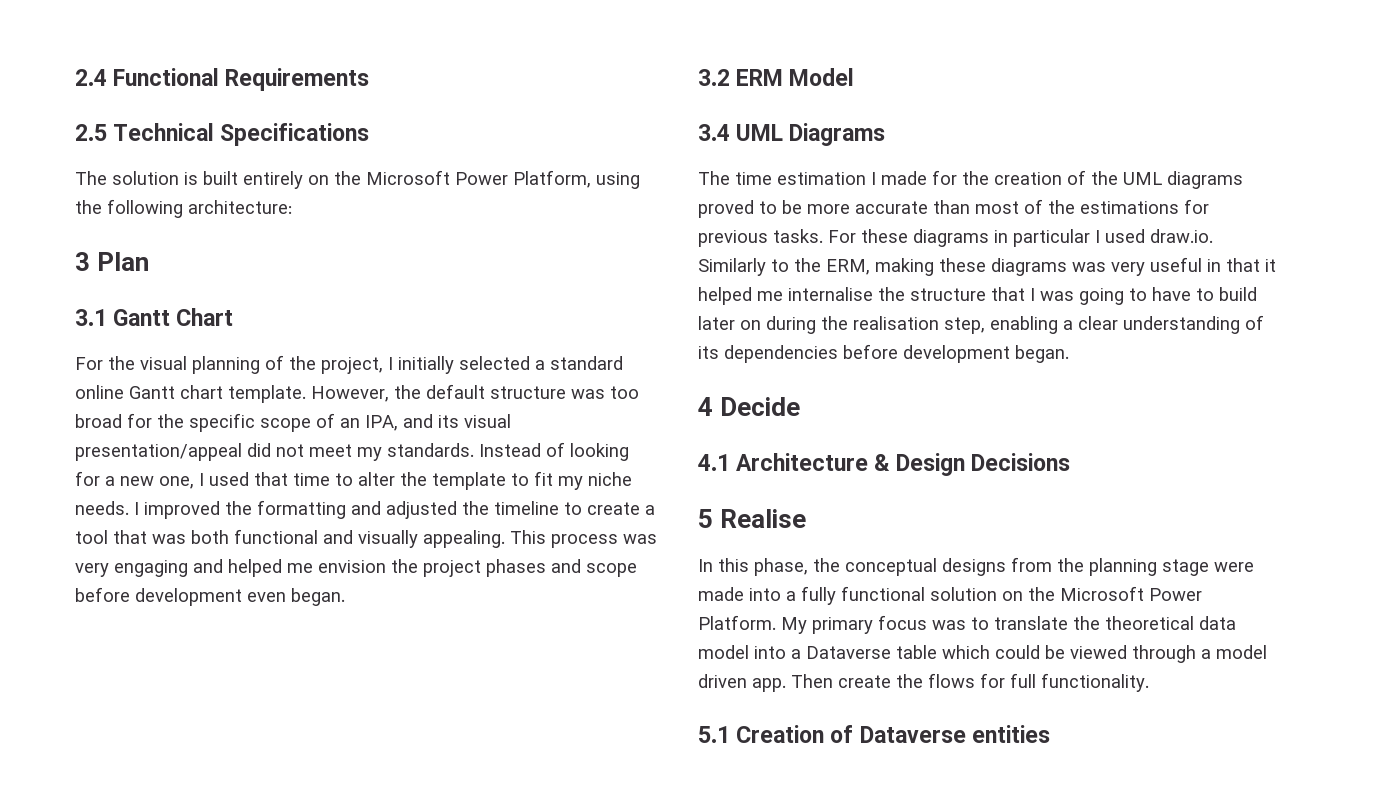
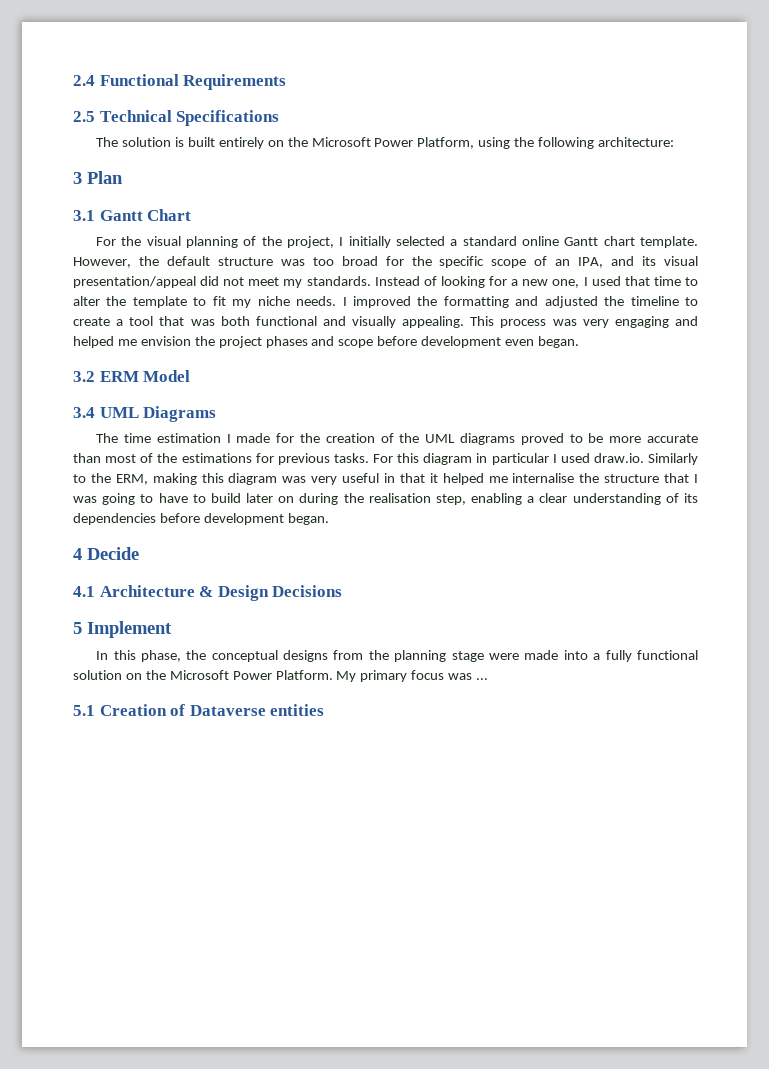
[861,229,989,247] these diagrams -> [397,453,473,465] this diagram
[939,258,1067,276] these diagrams -> [201,473,278,485] this diagram
[720,509,807,528] Realise -> [87,621,172,638] Implement
[971,616,1236,630] [698,645,1267,663] [698,673,1149,692] to translate the theoretical data model into a Dataverse table which could be viewed through a model driven app. Then create the flows for full functionality. -> [476,678,489,680] ...

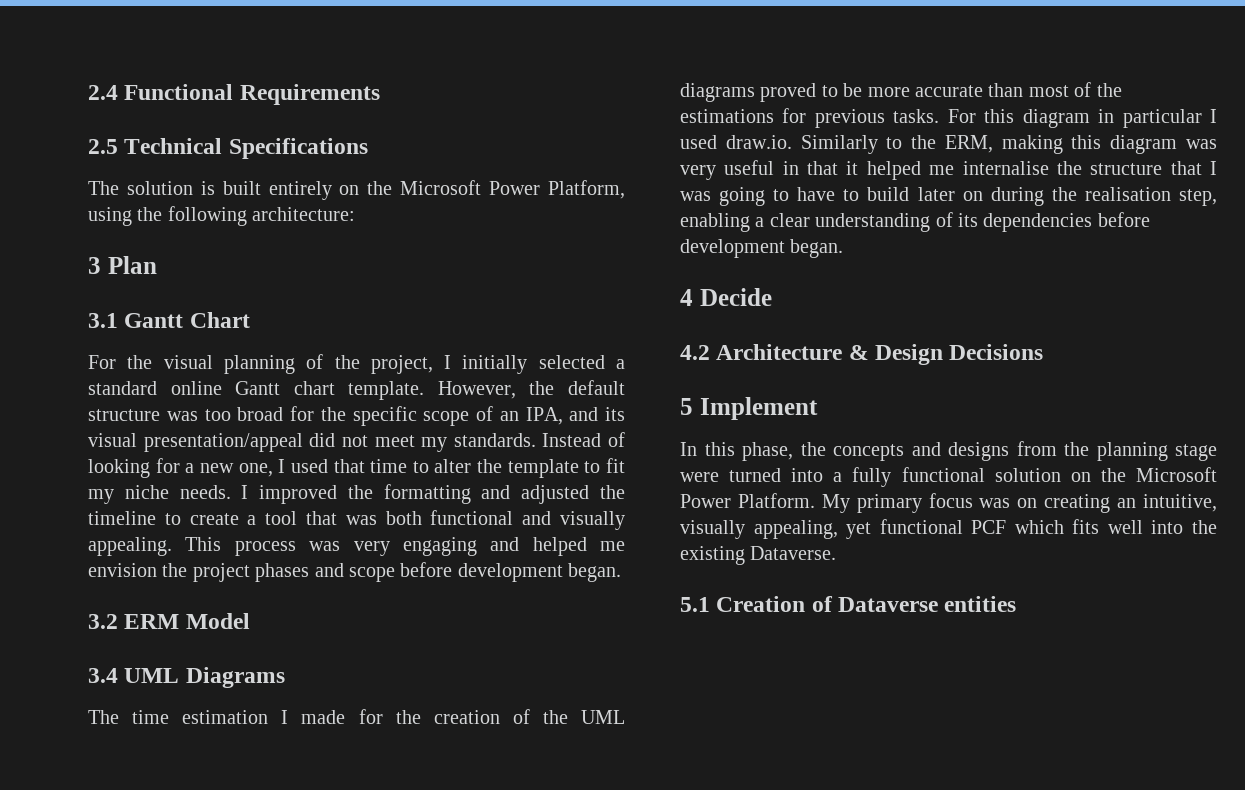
[505,339,535,346] even -> (563, 572) none
[73,586,95,597] 4.1 -> [680,345,710,360] 4.2
[211,650,278,662] conceptual -> [833,442,941,461] concepts and
[524,650,559,660] made -> [729,468,782,482] turned
[476,678,489,680] ... -> [1017,494,1217,513] [680,519,1217,539] [680,546,837,565] on creating an intuitive, visually appealing, yet functional PCF which fits well into the existing Dataverse.

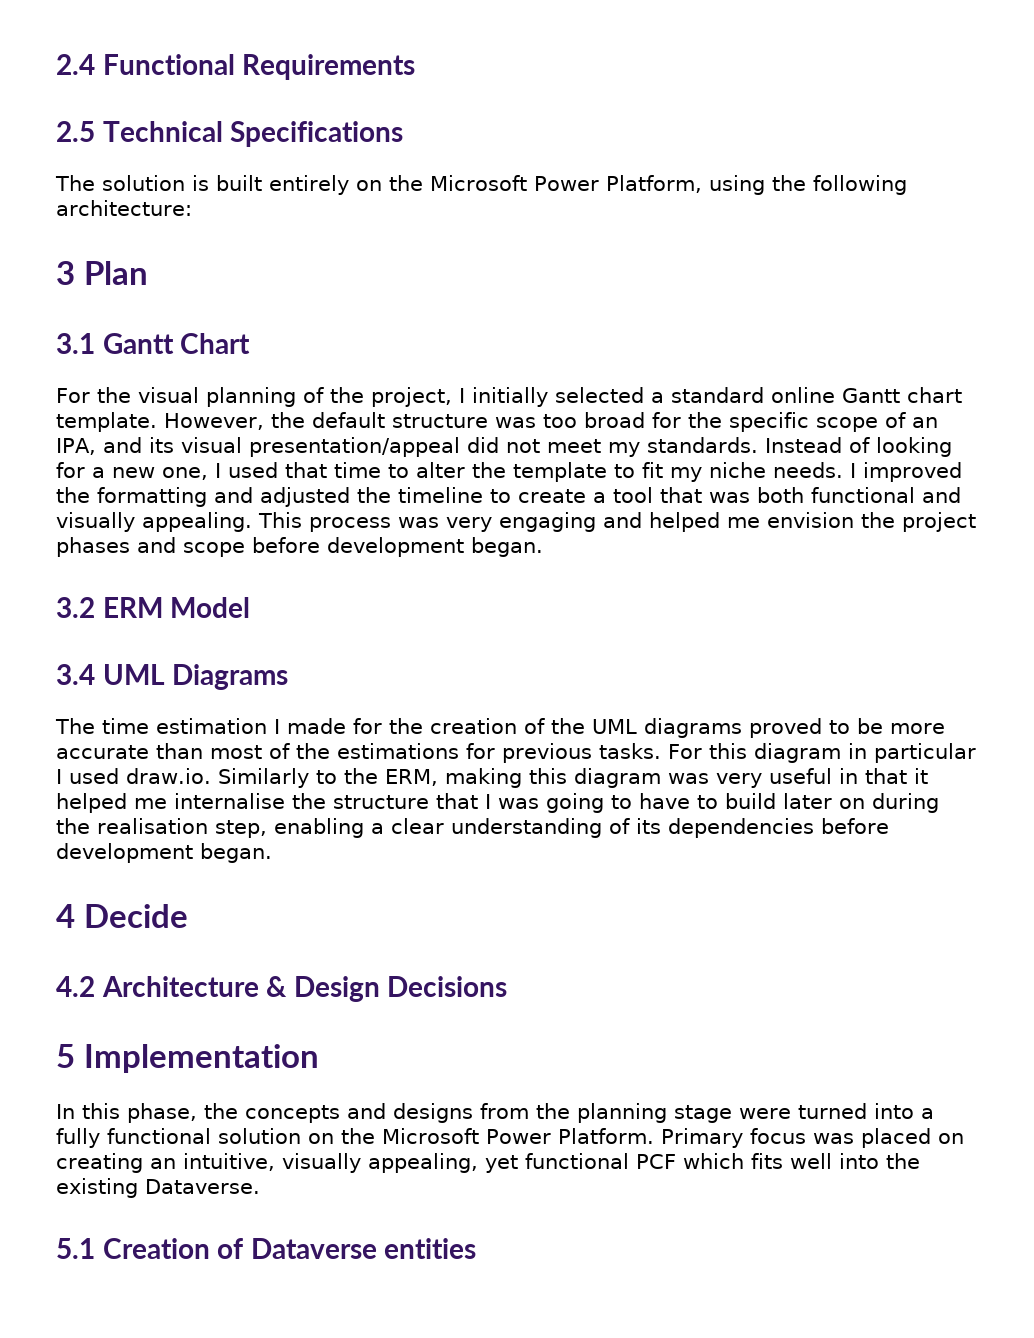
[699,397,818,420] Implement -> [83,1044,319,1073] Implementation
[821,494,922,513] My primary -> [660,1128,743,1148] Primary
(1011, 503) none -> [860,1128,931,1148] placed

